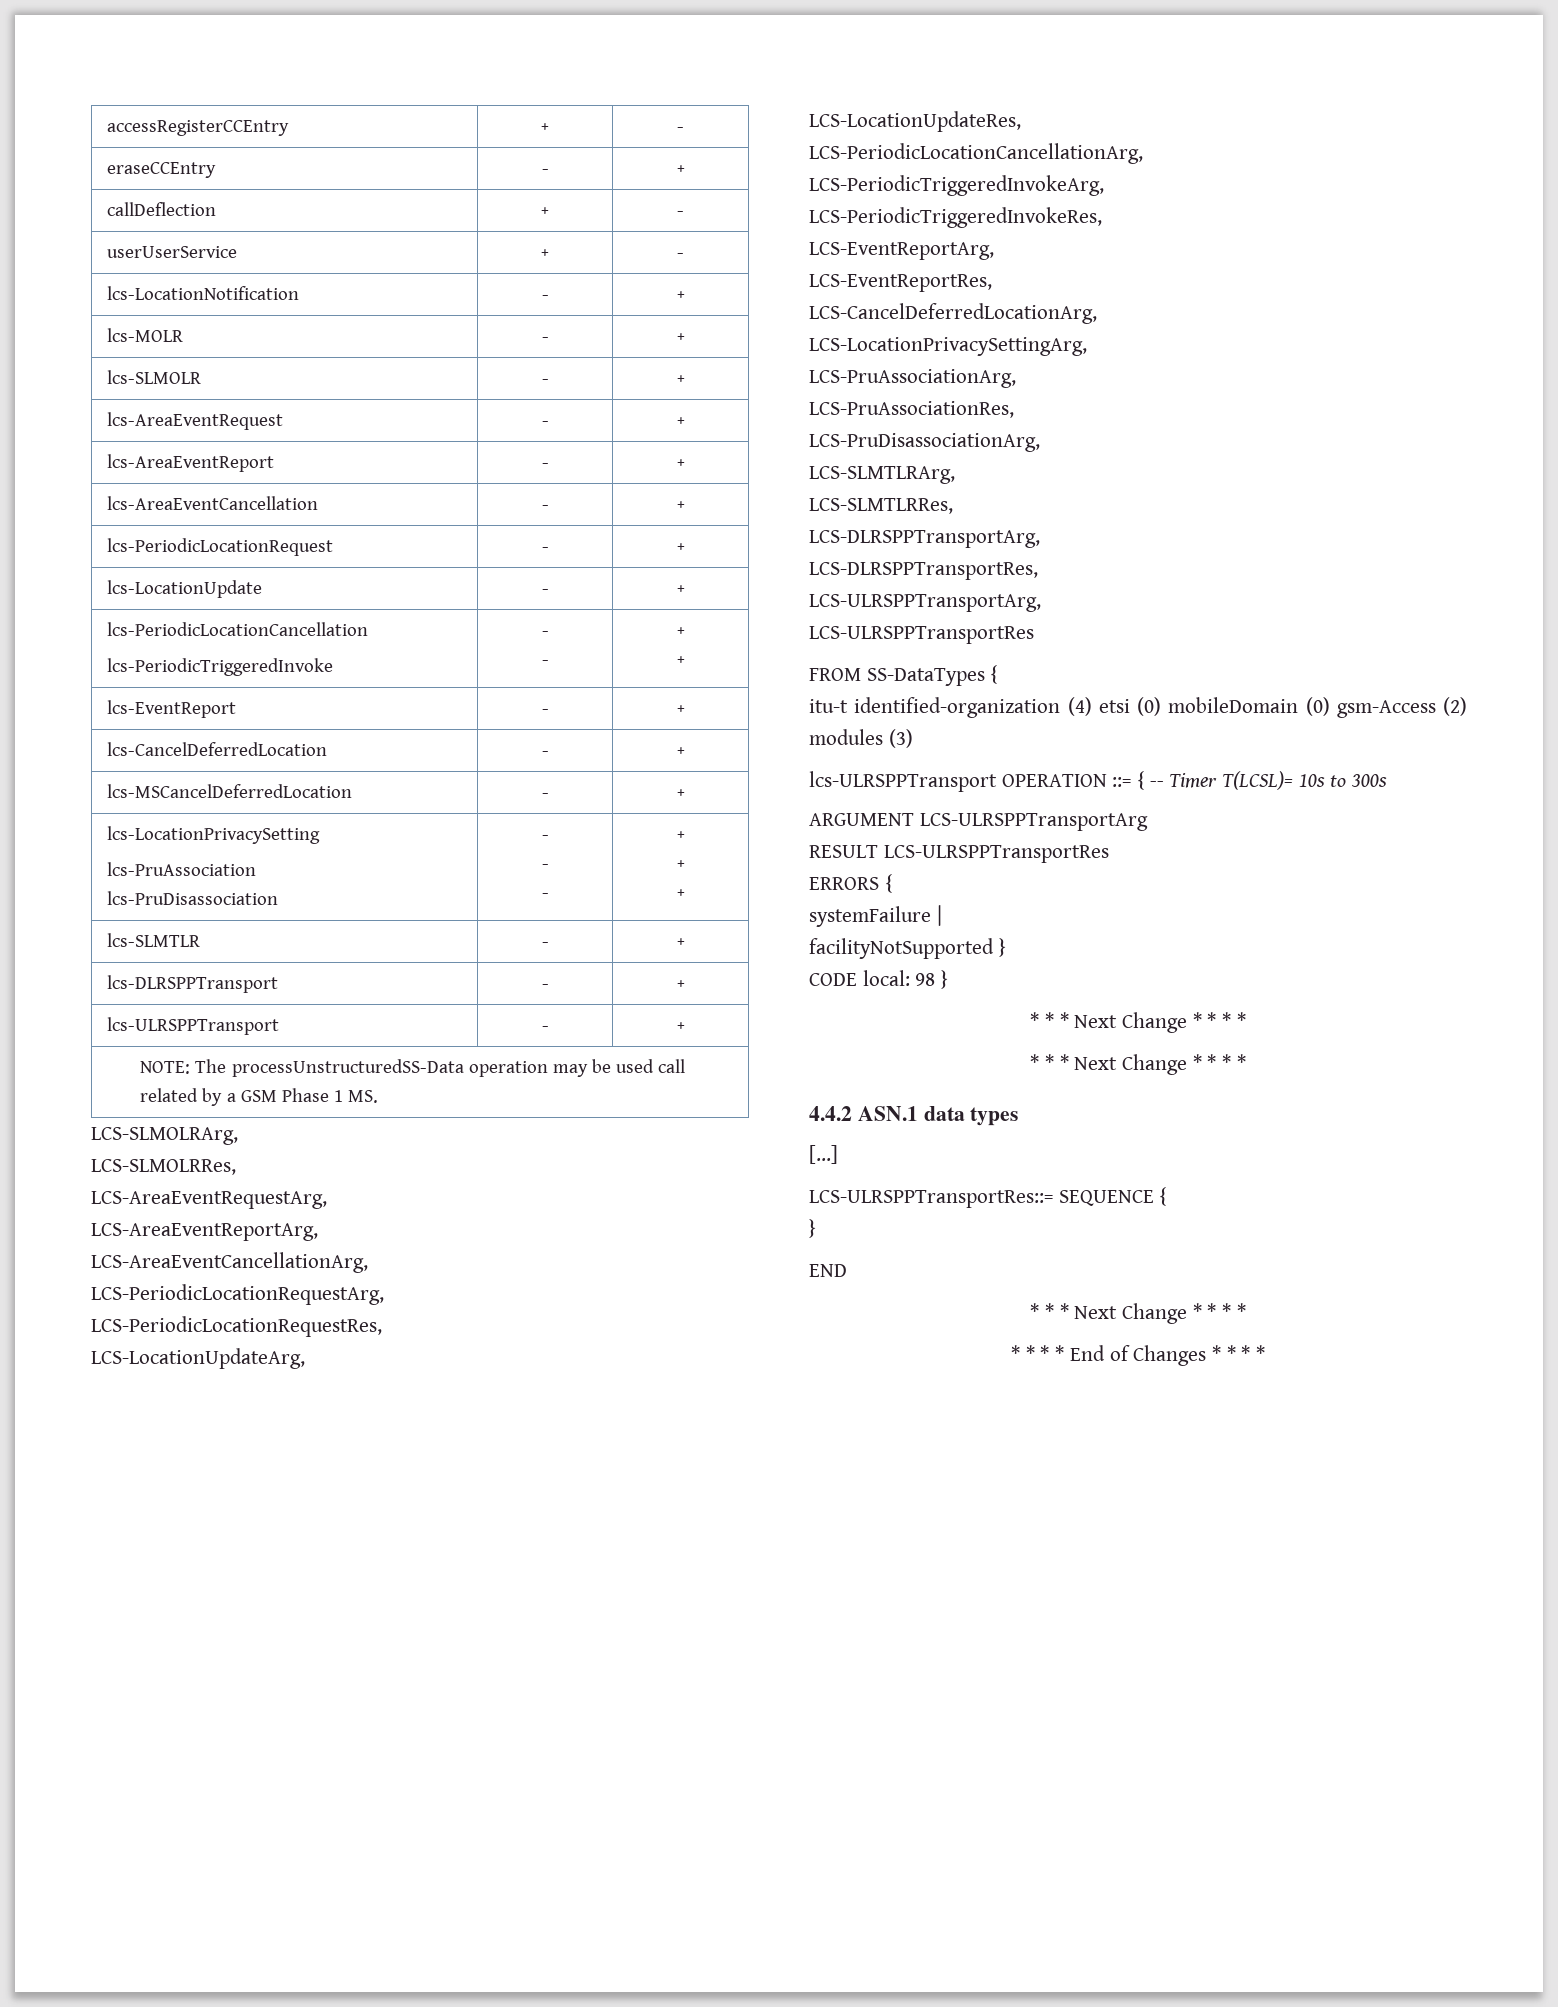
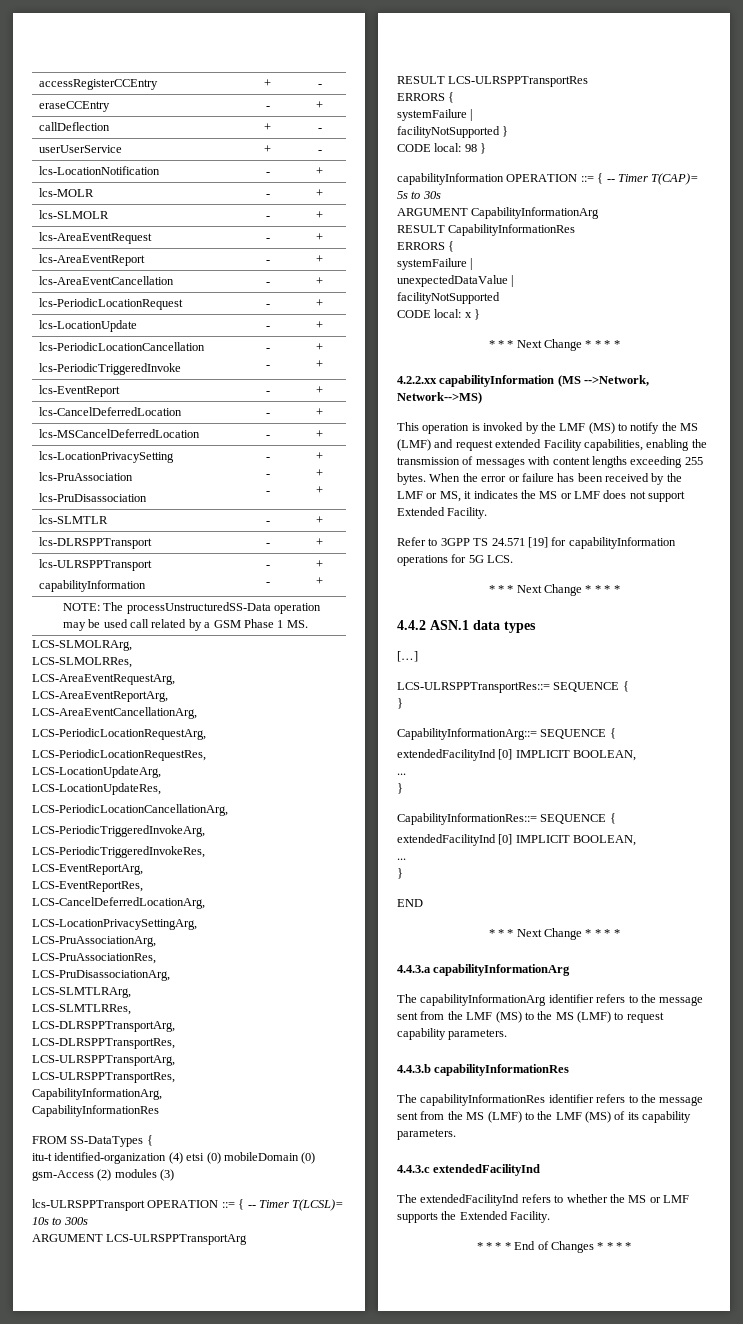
[541,1026,549,1031] [676,1022,685,1031] | - | + -> [39,580,147,592] [265,565,270,568] [265,582,270,585] [316,560,323,568] [316,577,323,585] // capabilityInformation | - // - | + // +
[809,626,1034,644] LCS-ULRSPPTransportRes -> [32,1072,175,1083] [32,1088,162,1100] [32,1105,159,1117] LCS-ULRSPPTransportRes, // CapabilityInformationArg, // CapabilityInformationRes
[1030,1012,1246,1033] // * * * Next Change * * * * -> [397,173,699,185] [397,191,441,199] [397,207,600,219] [397,224,576,236] [397,241,455,252] [397,258,474,270] [397,275,515,287] [397,292,500,304] [397,309,481,320] [488,339,620,351] [397,375,650,387] [397,392,482,404] [397,422,699,434] [397,439,707,451] [397,456,703,468] [397,473,682,485] [397,490,686,502] [397,507,488,519] [397,537,676,549] [397,554,514,566] // capabilityInformation OPERATION ::= { -- Timer T(CAP)= 5s to 30s // ARGUMENT CapabilityInformationArg // RESULT CapabilityInformationRes // ERRORS { // systemFailure | // unexpectedDataValue | // facilityNotSupported // CODE local: x } // * * * Next Change * * * * // 4.2.2.xx capabilityInformation (MS -->Network, Network-->MS) // This operation is invoked by the LMF (MS) to notify the MS (LMF) and request extended Facility capabilities, enabling the transmission of messages with content lengths exceeding 255 bytes. When the error or failure has been received by the LMF or MS, it indicates the MS or LMF does not support Extended Facility. // Refer to 3GPP TS 24.571 [19] for capabilityInformation operations for 5G LCS.
(816, 1228) none -> [397,728,616,740] [397,749,637,761] [397,773,406,775] [397,783,403,794] [397,813,616,825] [397,834,637,846] [397,858,406,860] [397,868,403,879] // CapabilityInformationArg::= SEQUENCE { // extendedFacilityInd [0] IMPLICIT BOOLEAN, // ... // } // CapabilityInformationRes::= SEQUENCE { // extendedFacilityInd [0] IMPLICIT BOOLEAN, // ... // }
(1246, 1311) none -> [397,964,571,976] [397,994,704,1006] [397,1011,664,1023] [397,1028,508,1040] [397,1064,570,1076] [397,1094,704,1106] [397,1111,692,1123] [397,1129,456,1140] [397,1164,541,1176] [397,1194,689,1206] [397,1211,551,1223] // 4.4.3.a capabilityInformationArg // The capabilityInformationArg identifier refers to the message sent from the LMF (MS) to the MS (LMF) to request capability parameters. // 4.4.3.b capabilityInformationRes // The capabilityInformationRes identifier refers to the message sent from the MS (LMF) to the LMF (MS) of its capability parameters. // 4.4.3.c extendedFacilityInd // The extendedFacilityInd refers to whether the MS or LMF supports the Extended Facility.

